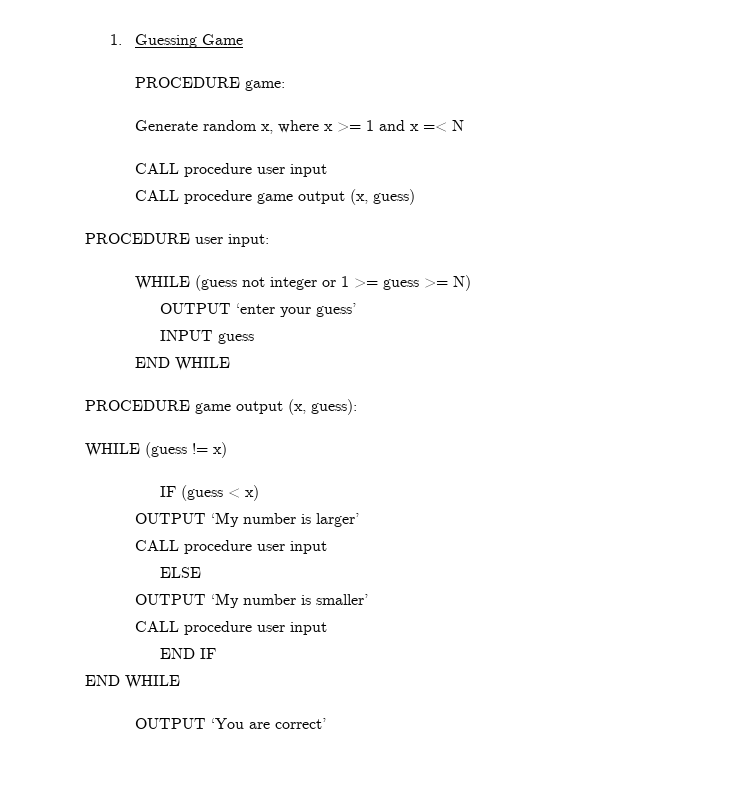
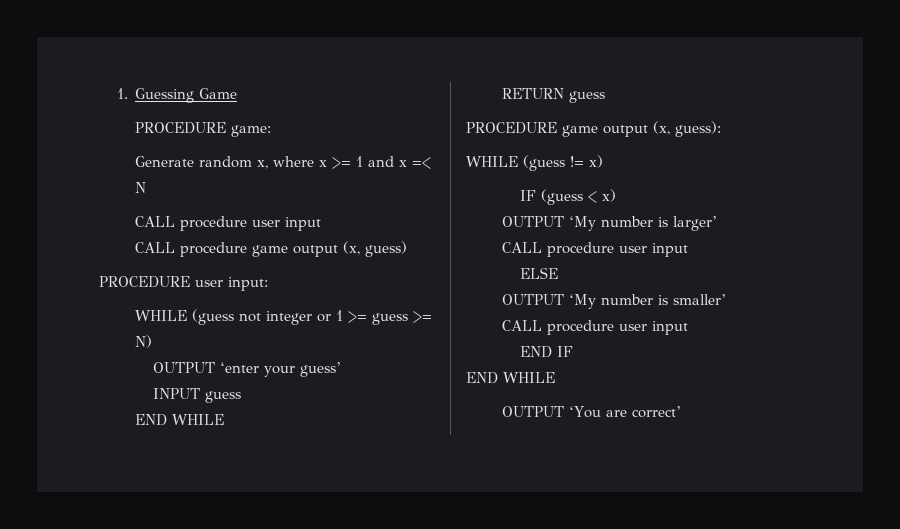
(230, 364) none -> [501,88,605,103] // RETURN guess

